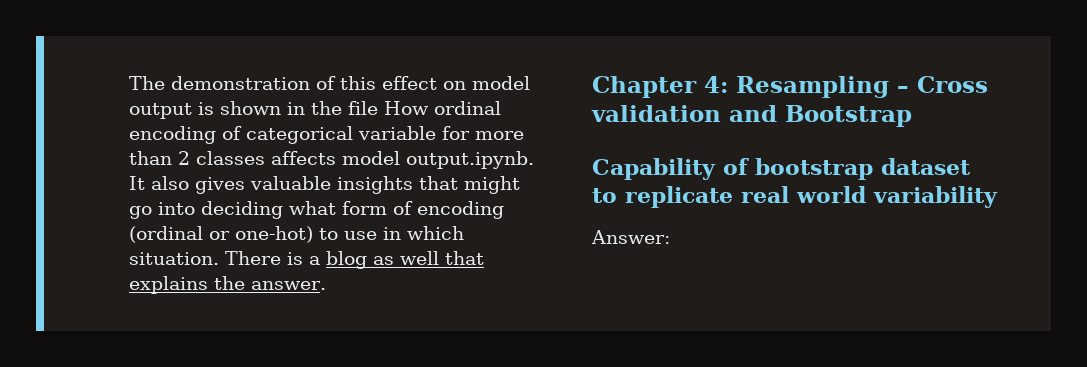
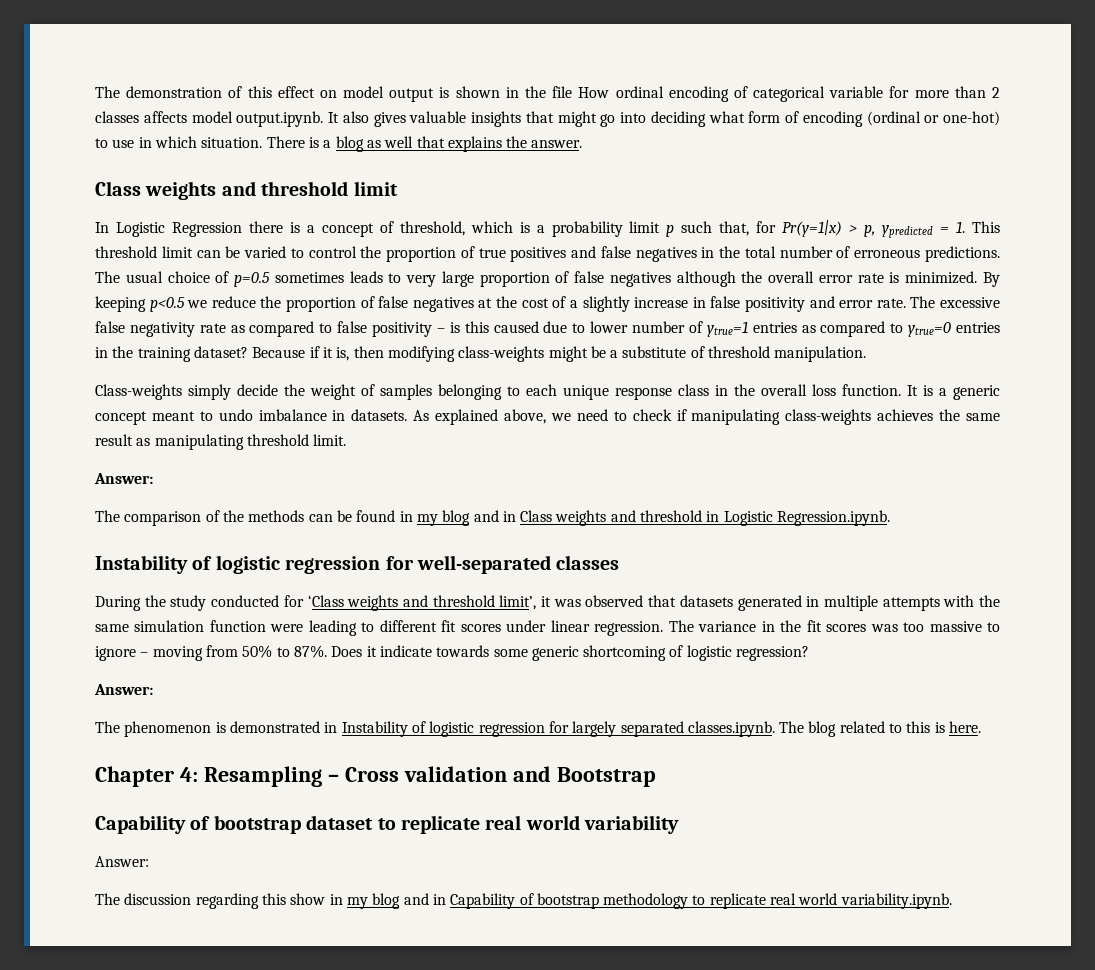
(326, 285) none -> [95,181,398,200] [95,220,1001,238] [95,246,1001,262] [95,271,1001,287] [95,296,1000,312] [95,321,1000,337] [95,346,867,362] [95,384,1000,400] [95,409,1001,425] [95,434,347,450] [94,473,153,484] [95,510,891,526] [95,555,620,574] [95,595,1001,611] [95,620,1001,636] [95,645,810,661] [94,684,153,695] [95,721,982,737] // Class weights and threshold limit // In Logistic Regression there is a concept of threshold, which is a probability limit p such that, for Pr(y=1|x) > p, ypredicted = 1. This threshold limit can be varied to control the proportion of true positives and false negatives in the total number of erroneous predictions. The usual choice of p=0.5 sometimes leads to very large proportion of false negatives although the overall error rate is minimized. By keeping p<0.5 we reduce the proportion of false negatives at the cost of a slightly increase in false positivity and error rate. The excessive false negativity rate as compared to false positivity – is this caused due to lower number of ytrue=1 entries as compared to ytrue=0 entries in the training dataset? Because if it is, then modifying class-weights might be a substitute of threshold manipulation. // Class-weights simply decide the weight of samples belonging to each unique response class in the overall loss function. It is a generic concept meant to undo imbalance in datasets. As explained above, we need to check if manipulating class-weights achieves the same result as manipulating threshold limit. // Answer: // The comparison of the methods can be found in my blog and in Class weights and threshold in Logistic Regression.ipynb. // Instability of logistic regression for well-separated classes // During the study conducted for ‘Class weights and threshold limit’, it was observed that datasets generated in multiple attempts with the same simulation function were leading to different fit scores under linear regression. The variance in the fit scores was too massive to ignore – moving from 50% to 87%. Does it indicate towards some generic shortcoming of logistic regression? // Answer: // The phenomenon is demonstrated in Instability of logistic regression for largely separated classes.ipynb. The blog related to this is here.
(670, 237) none -> [95,893,952,909] // The discussion regarding this show in my blog and in Capability of bootstrap methodology to replicate real world variability.ipynb.

